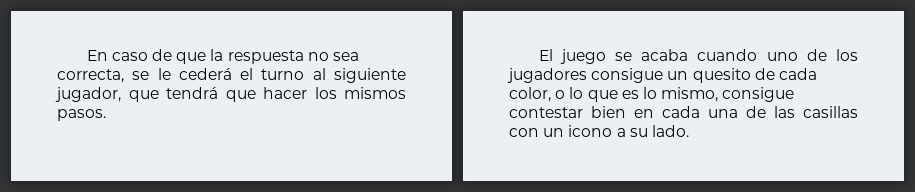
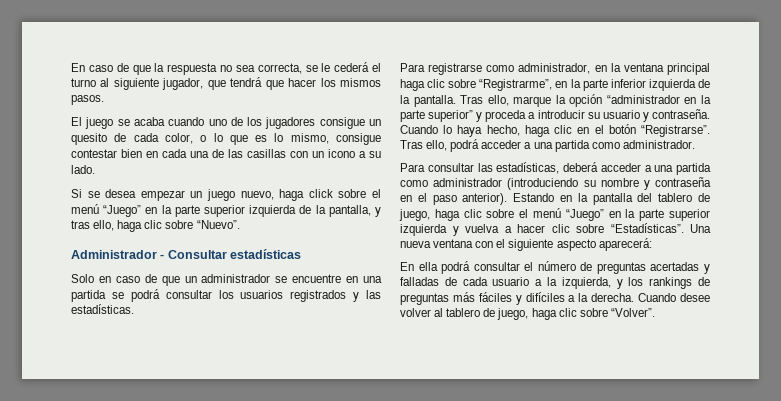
(689, 131) none -> [71,189,381,201] [71,204,381,217] [71,220,240,232] [71,249,302,259] [71,274,382,286] [71,289,381,302] [71,304,134,314] [400,63,710,75] [400,79,710,91] [400,94,711,107] [400,109,710,122] [400,124,710,137] [400,139,695,152] [400,162,711,175] [400,177,711,190] [400,193,710,205] [399,208,710,221] [400,223,711,236] [400,238,652,251] [400,261,710,274] [400,277,710,289] [400,292,710,305] [400,308,655,320] // Si se desea empezar un juego nuevo, haga click sobre el menú “Juego” en la parte superior izquierda de la pantalla, y tras ello, haga clic sobre “Nuevo”. // Administrador - Consultar estadísticas // Solo en caso de que un administrador se encuentre en una partida se podrá consultar los usuarios registrados y las estadísticas. // Para registrarse como administrador, en la ventana principal haga clic sobre “Registrarme”, en la parte inferior izquierda de la pantalla. Tras ello, marque la opción “administrador en la parte superior” y proceda a introducir su usuario y contraseña. Cuando lo haya hecho, haga clic en el botón “Registrarse”. Tras ello, podrá acceder a una partida como administrador. // Para consultar las estadísticas, deberá acceder a una partida como administrador (introduciendo su nombre y contraseña en el paso anterior). Estando en la pantalla del tablero de juego, haga clic sobre el menú “Juego” en la parte superior izquierda y vuelva a hacer clic sobre “Estadísticas”. Una nueva ventana con el siguiente aspecto aparecerá: // En ella podrá consultar el número de preguntas acertadas y falladas de cada usuario a la izquierda, y los rankings de preguntas más fáciles y difíciles a la derecha. Cuando desee volver al tablero de juego, haga clic sobre “Volver”.

